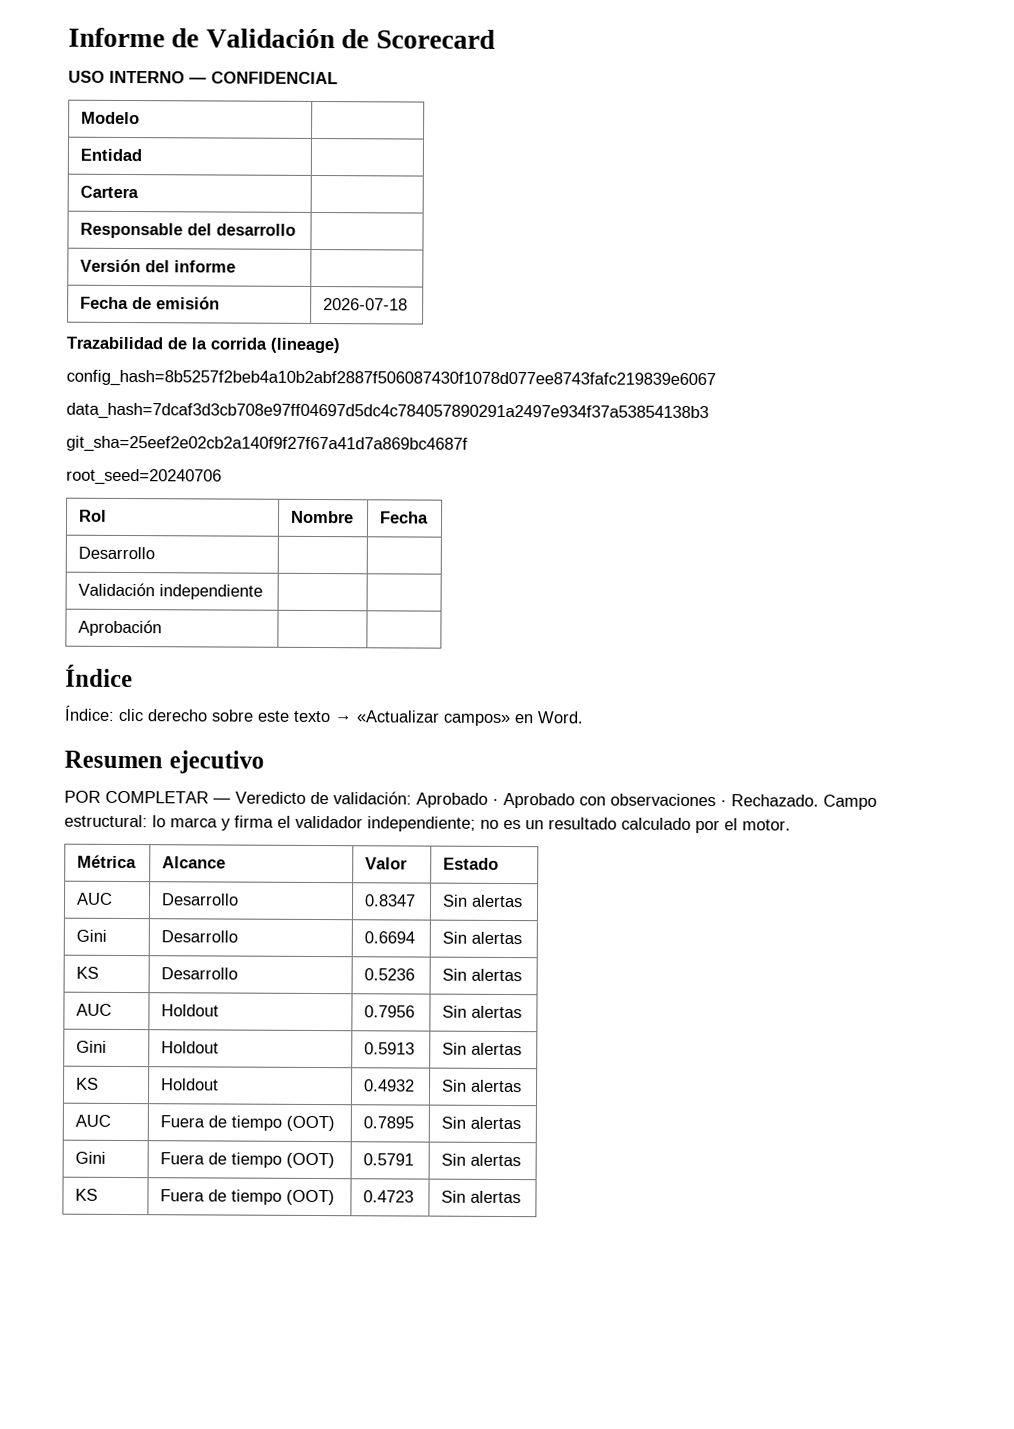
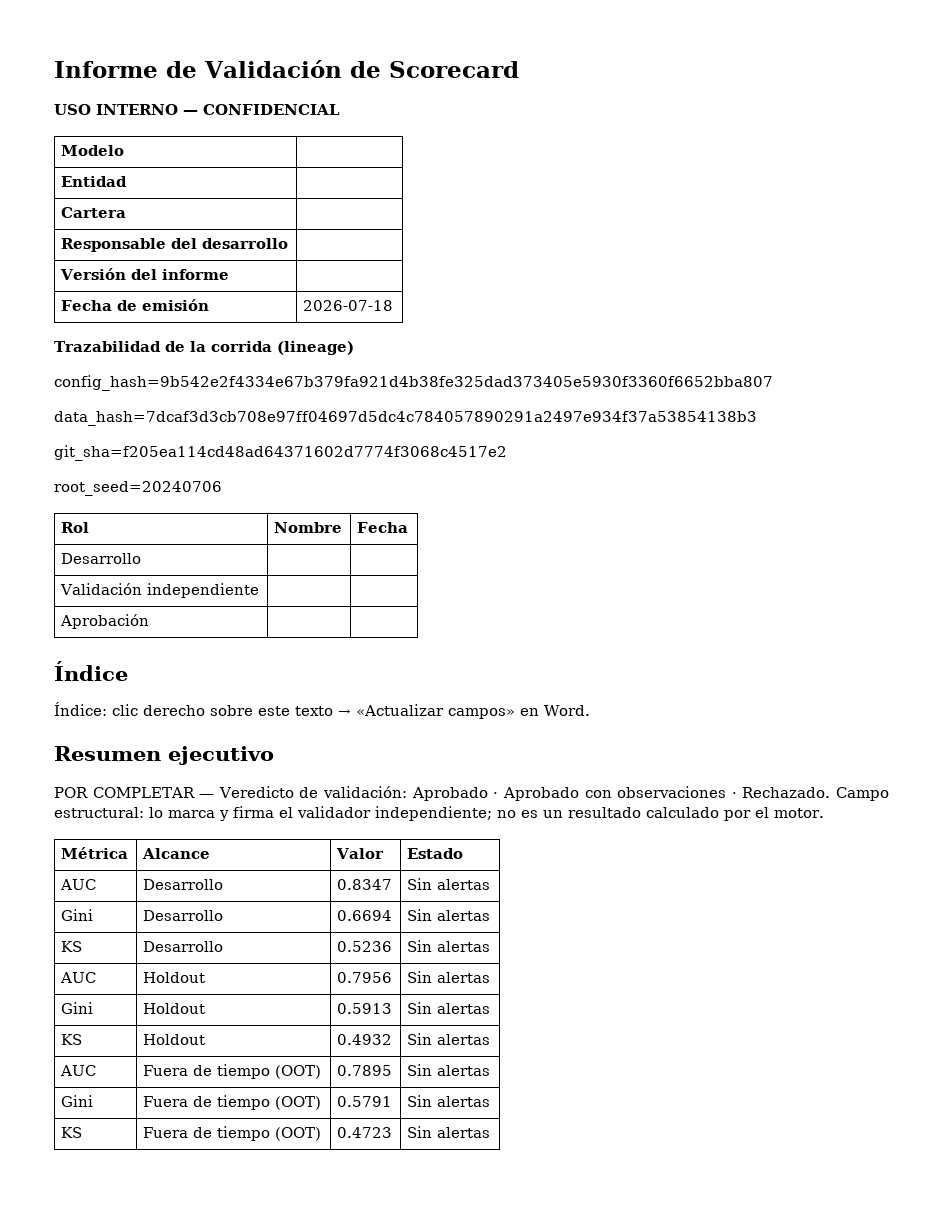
[66,369,716,390] config_hash=8b5257f2beb4a10b2abf2887f506087430f1078d077ee8743fafc219839e6067 -> [54,375,773,391] config_hash=9b542e2f4334e67b379fa921d4b38fe325dad373405e5930f3360f6652bba807
[66,435,468,454] git_sha=25eef2e02cb2a140f9f27f67a41d7a869bc4687f -> [54,445,507,461] git_sha=f205ea114cd48ad64371602d7774f3068c4517e2

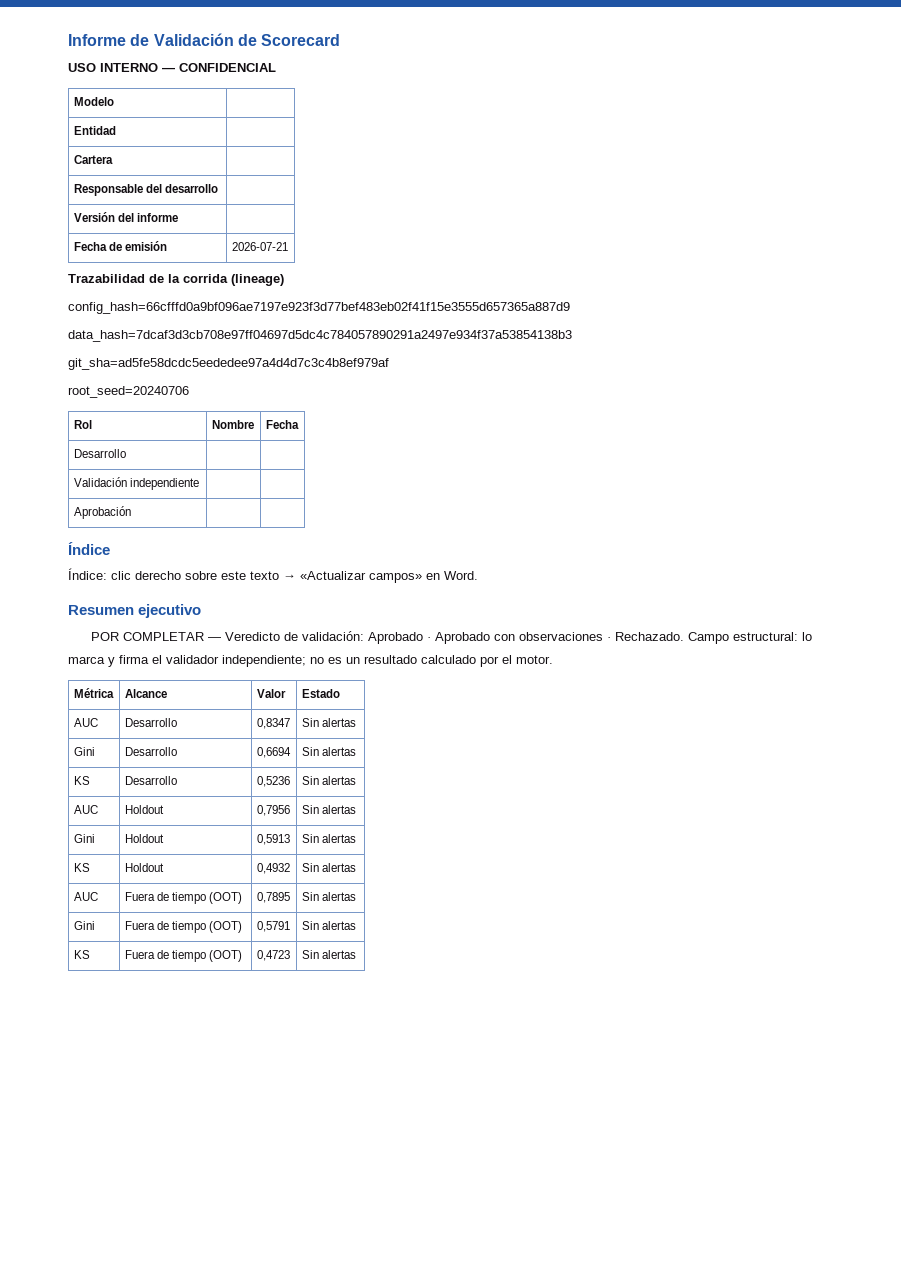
[303,300,394,311] 2026-07-18 -> [231,242,288,251] 2026-07-21
[54,375,773,391] config_hash=9b542e2f4334e67b379fa921d4b38fe325dad373405e5930f3360f6652bba807 -> [68,302,570,314] config_hash=66cfffd0a9bf096ae7197e923f3d77bef483eb02f41f15e3555d657365a887d9
[54,445,507,461] git_sha=f205ea114cd48ad64371602d7774f3068c4517e2 -> [68,358,389,370] git_sha=ad5fe58dcdc5eededee97a4d4d7c3c4b8ef979af
[337,879,393,890] 0.8347 -> [256,718,290,729] 0,8347
[337,910,393,921] 0.6694 -> [256,747,291,758] 0,6694
[337,941,393,952] 0.5236 -> [256,776,290,787] 0,5236
[337,972,393,983] 0.7956 -> [256,805,290,816] 0,7956
[337,1003,393,1014] 0.5913 -> [256,834,290,845] 0,5913
[337,1034,393,1045] 0.4932 -> [256,863,290,874] 0,4932
[337,1065,393,1076] 0.7895 -> [256,892,290,903] 0,7895
[337,1096,393,1107] 0.5791 -> [256,921,290,932] 0,5791
[337,1127,393,1138] 0.4723 -> [256,950,290,961] 0,4723

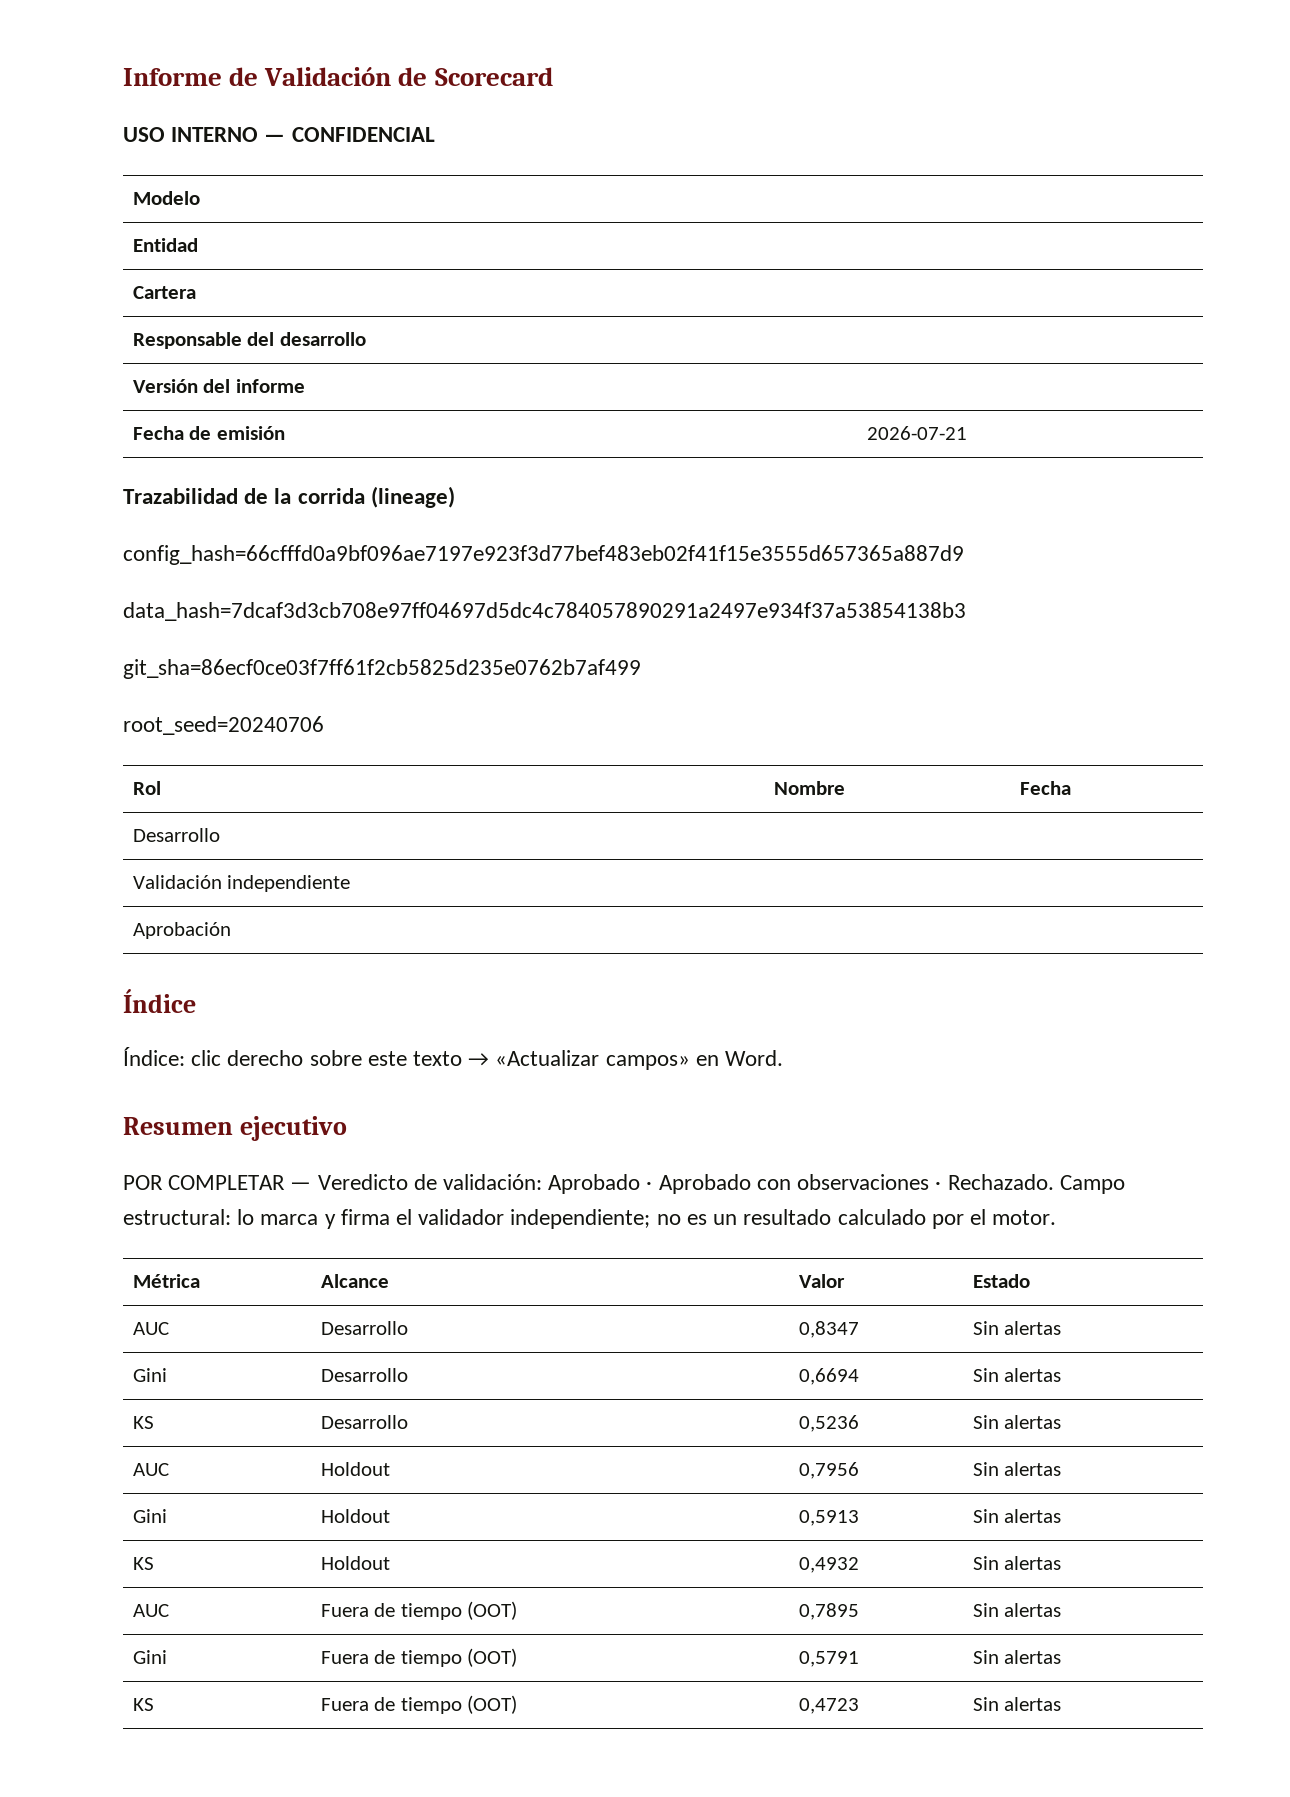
[68,358,389,370] git_sha=ad5fe58dcdc5eededee97a4d4d7c3c4b8ef979af -> [123,659,641,679] git_sha=86ecf0ce03f7ff61f2cb5825d235e0762b7af499

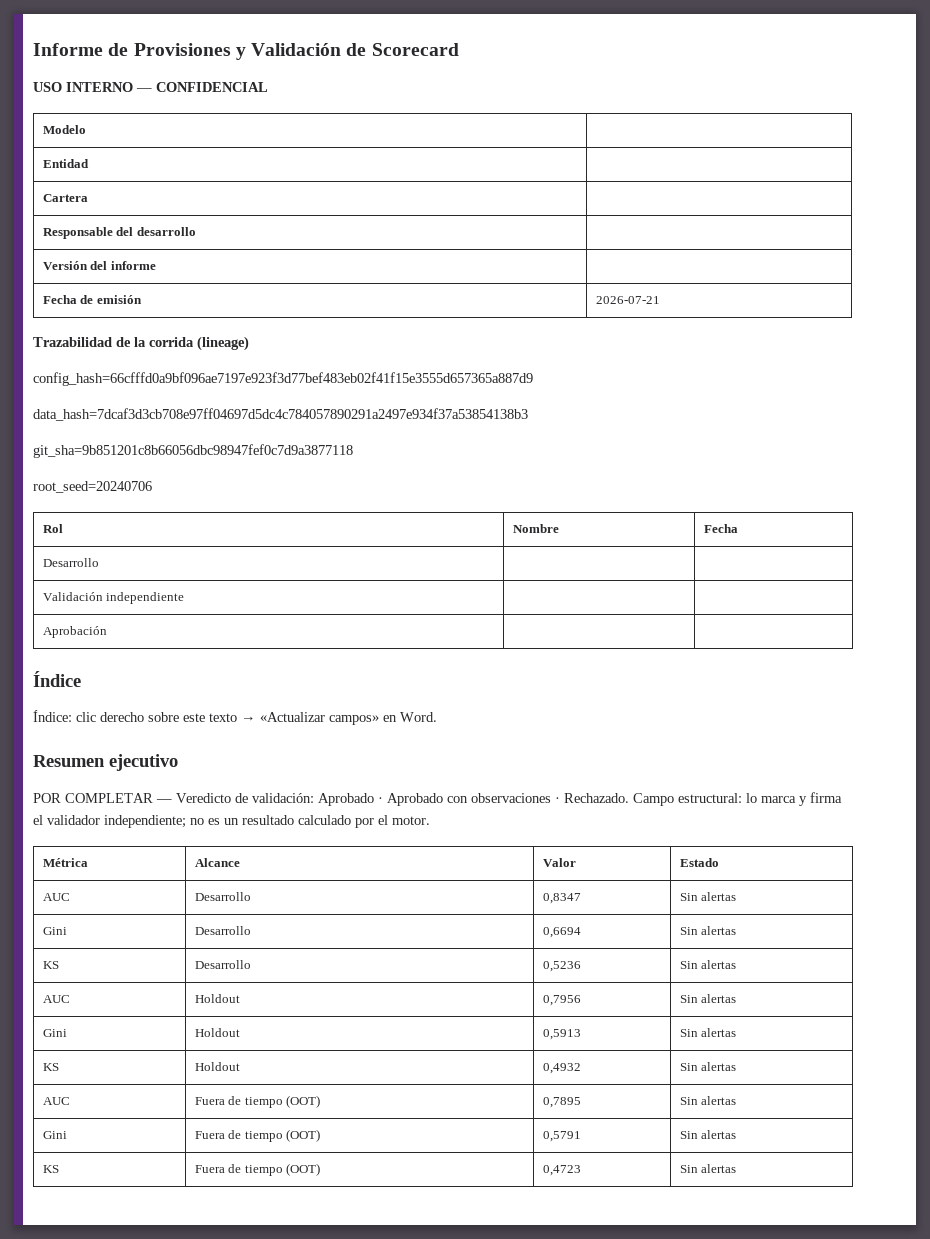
(259, 76) none -> [133,43,246,60] Provisiones y
[123,659,641,679] git_sha=86ecf0ce03f7ff61f2cb5825d235e0762b7af499 -> [33,444,353,458] git_sha=9b851201c8b66056dbc98947fef0c7d9a3877118

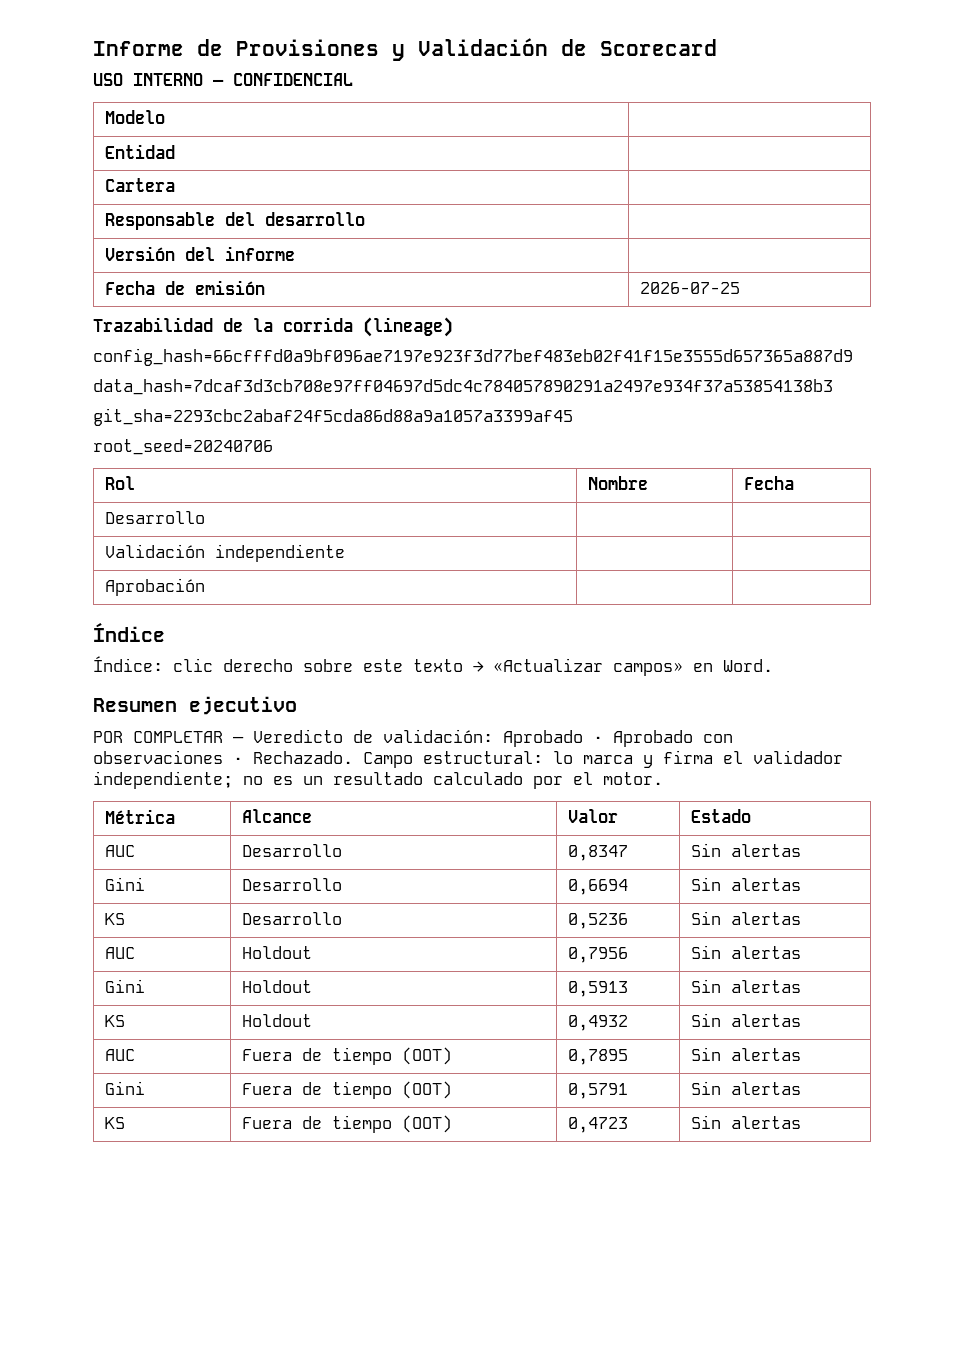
[595,296,660,304] 2026-07-21 -> [639,282,740,294] 2026-07-25
[33,444,353,458] git_sha=9b851201c8b66056dbc98947fef0c7d9a3877118 -> [93,408,573,426] git_sha=2293cbc2abaf24f5cda86d88a9a1057a3399af45

